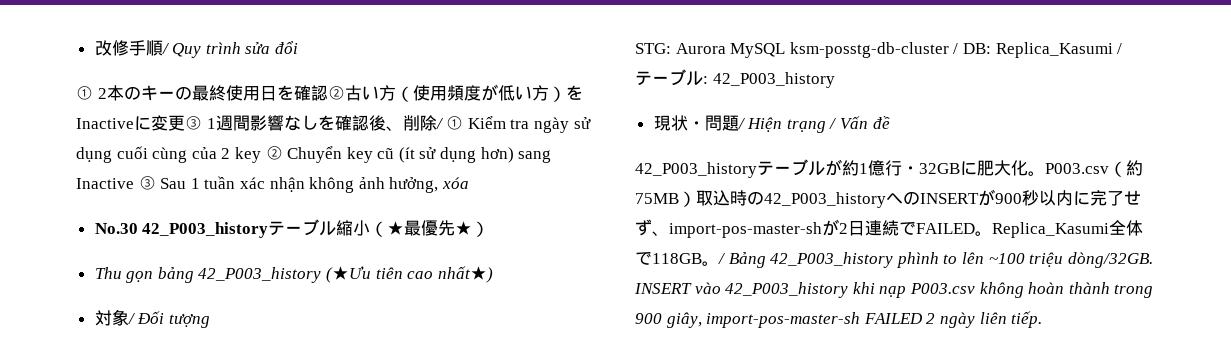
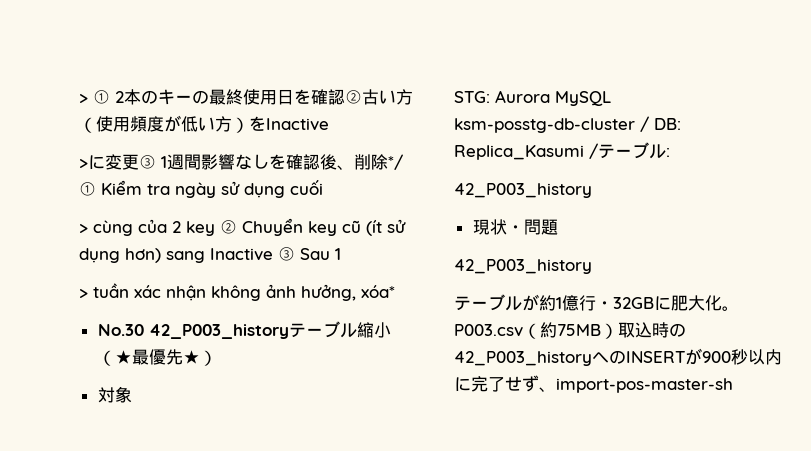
[94,40,299,58] 改修手順/ Quy trình sửa đổi // -> [79,94,88,103] >
(134, 123) none -> [79,159,88,168] // >
[435,118,444,129] / -> [388,154,403,170] */
(148, 152) none -> [79,224,88,233] // >
(200, 183) none -> [79,289,88,298] // >
[441,177,469,189] xóa -> [361,285,395,298] xóa*
[94,266,493,283] [94,309,210,328] Thu gọn bảng 42_P003_history (★Ưu tiên cao nhất★) // 対象/ Đối tượng -> [97,386,132,403] 対象
(708, 80) none -> (670, 152) //
[737,116,890,133] [635,162,757,178] / Hiện trạng / Vấn đề // 42_P003_history -> [454,259,592,274] // 42_P003_history //
[822,219,1143,238] [635,251,1153,268] [634,282,1154,298] [635,311,1043,328] が2日連続でFAILED。Replica_Kasumi全体で118GB。/ Bảng 42_P003_history phình to lên ~100 triệu dòng/32GB. INSERT vào 42_P003_history khi nạp P003.csv không hoàn thành trong 900 giây, import-pos-master-sh FAILED 2 ngày liên tiếp. -> (733, 385) none

